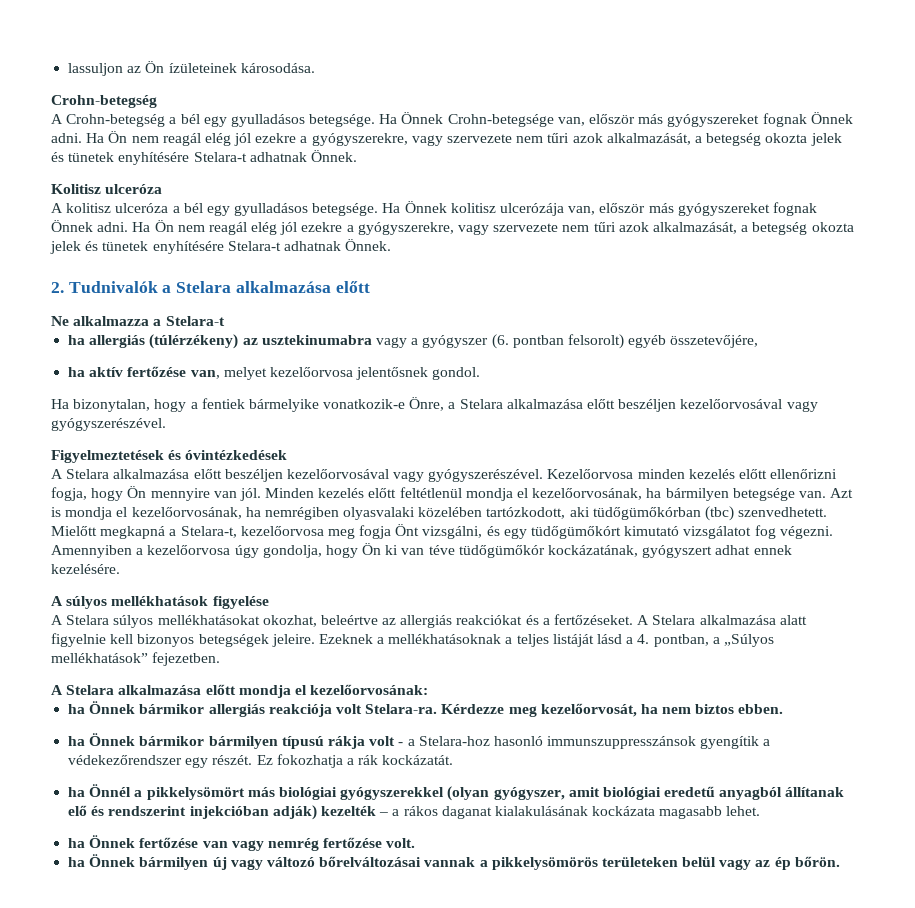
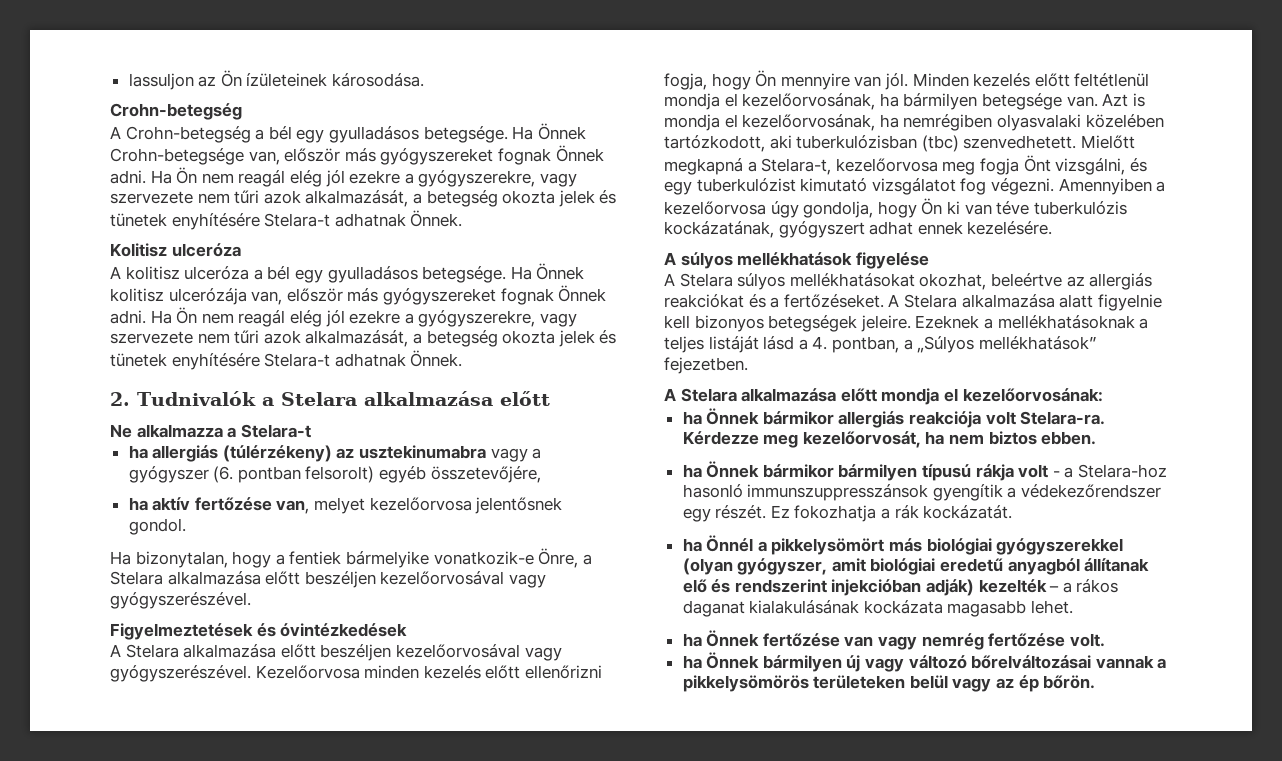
[592,507,701,520] tüdőgümőkórban -> [796,135,918,149] tuberkulózisban
[531,526,622,539] tüdőgümőkórt -> [696,178,796,192] tuberkulózist
[458,545,545,558] tüdőgümőkór -> [1033,201,1127,215] tuberkulózis

